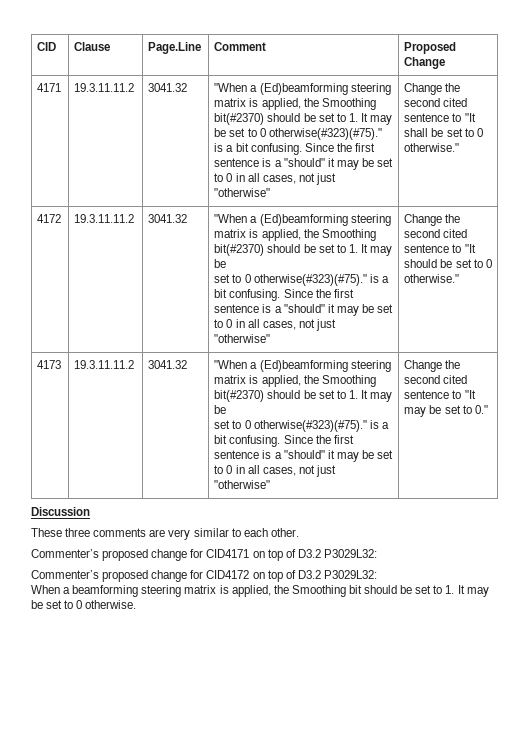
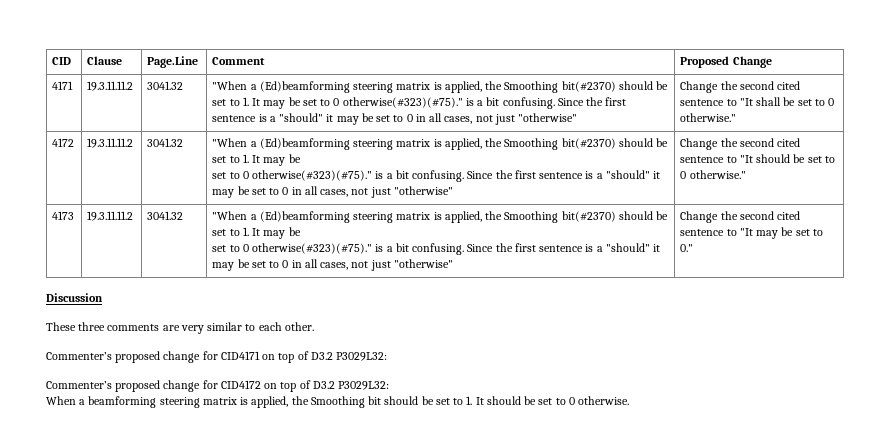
[466,587,489,597] may -> [486,396,521,405] should

